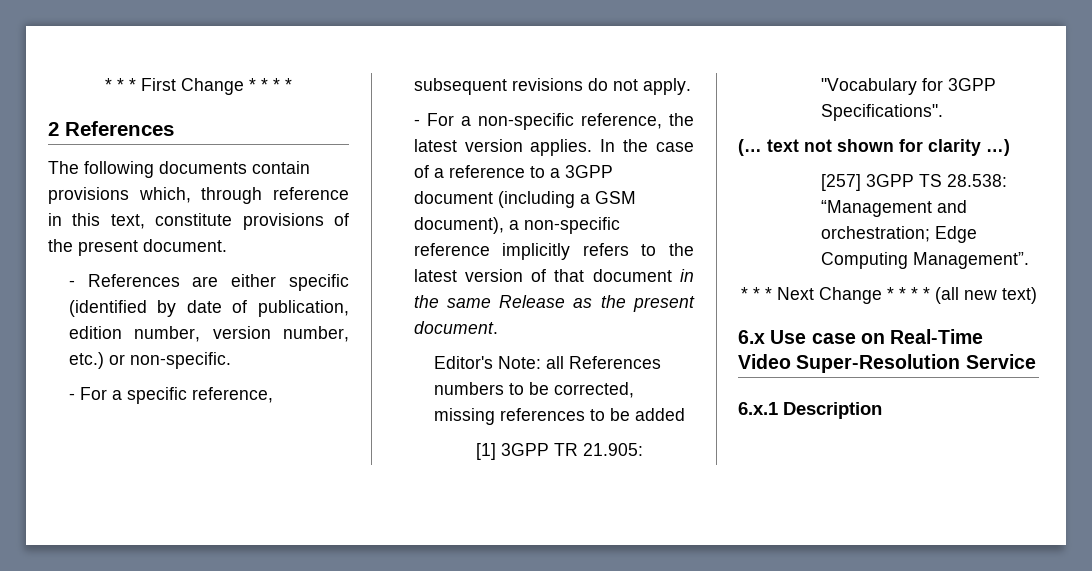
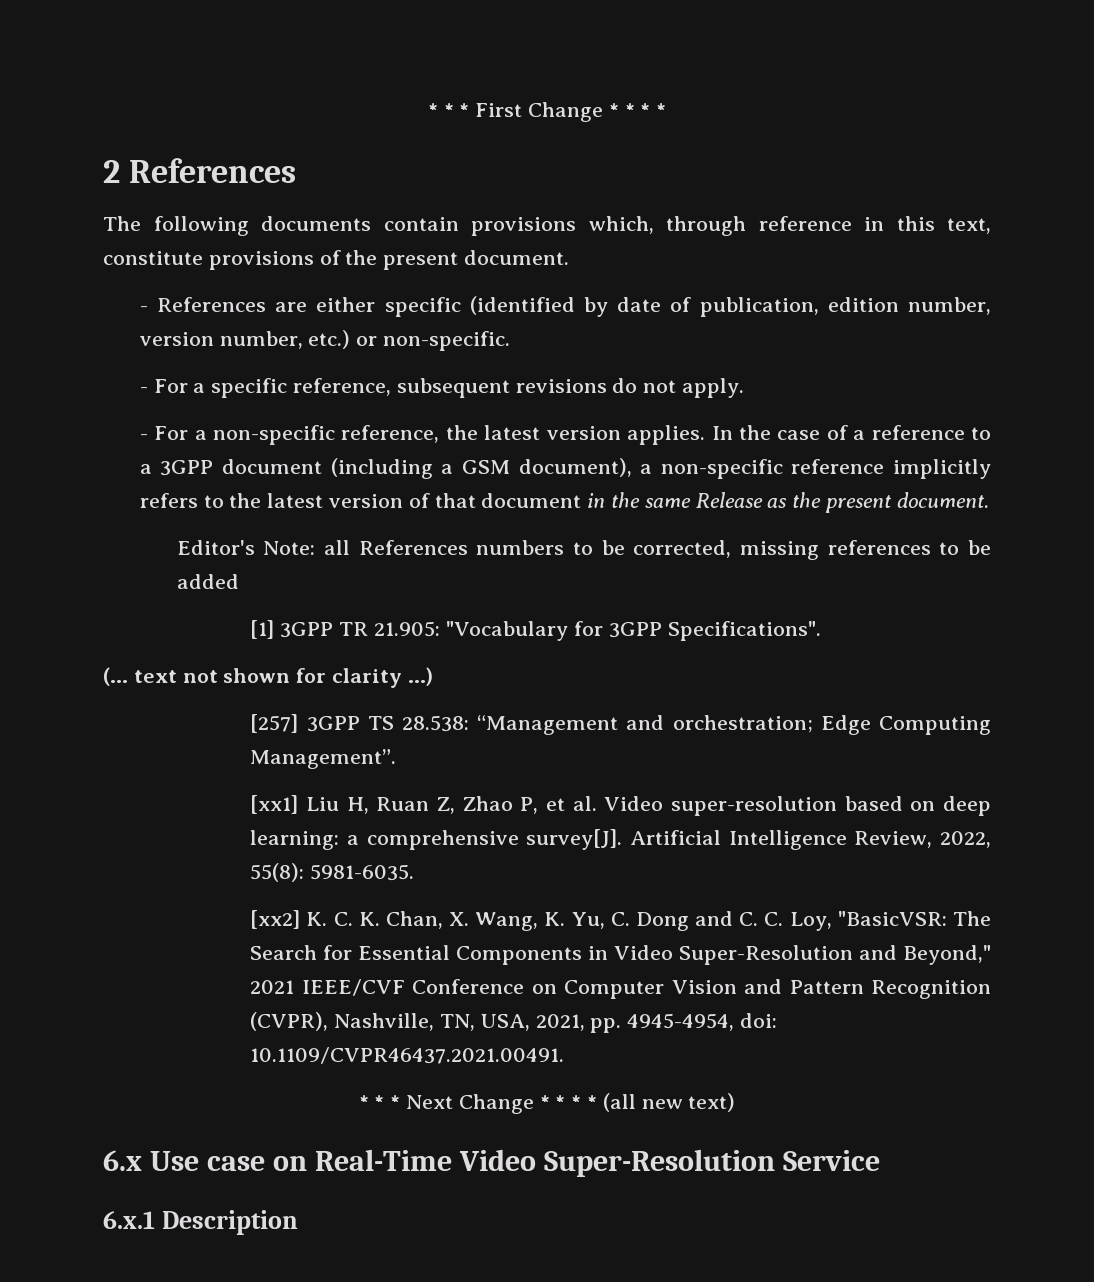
(1029, 260) none -> [250,795,991,816] [250,829,992,850] [250,863,415,882] [250,910,991,931] [250,945,992,965] [250,979,991,999] [250,1012,777,1033] [250,1047,565,1064] // [xx1] Liu H, Ruan Z, Zhao P, et al. Video super-resolution based on deep learning: a comprehensive survey[J]. Artificial Intelligence Review, 2022, 55(8): 5981-6035. // [xx2] K. C. K. Chan, X. Wang, K. Yu, C. Dong and C. C. Loy, "BasicVSR: The Search for Essential Components in Video Super-Resolution and Beyond," 2021 IEEE/CVF Conference on Computer Vision and Pattern Recognition (CVPR), Nashville, TN, USA, 2021, pp. 4945-4954, doi: 10.1109/CVPR46437.2021.00491.

